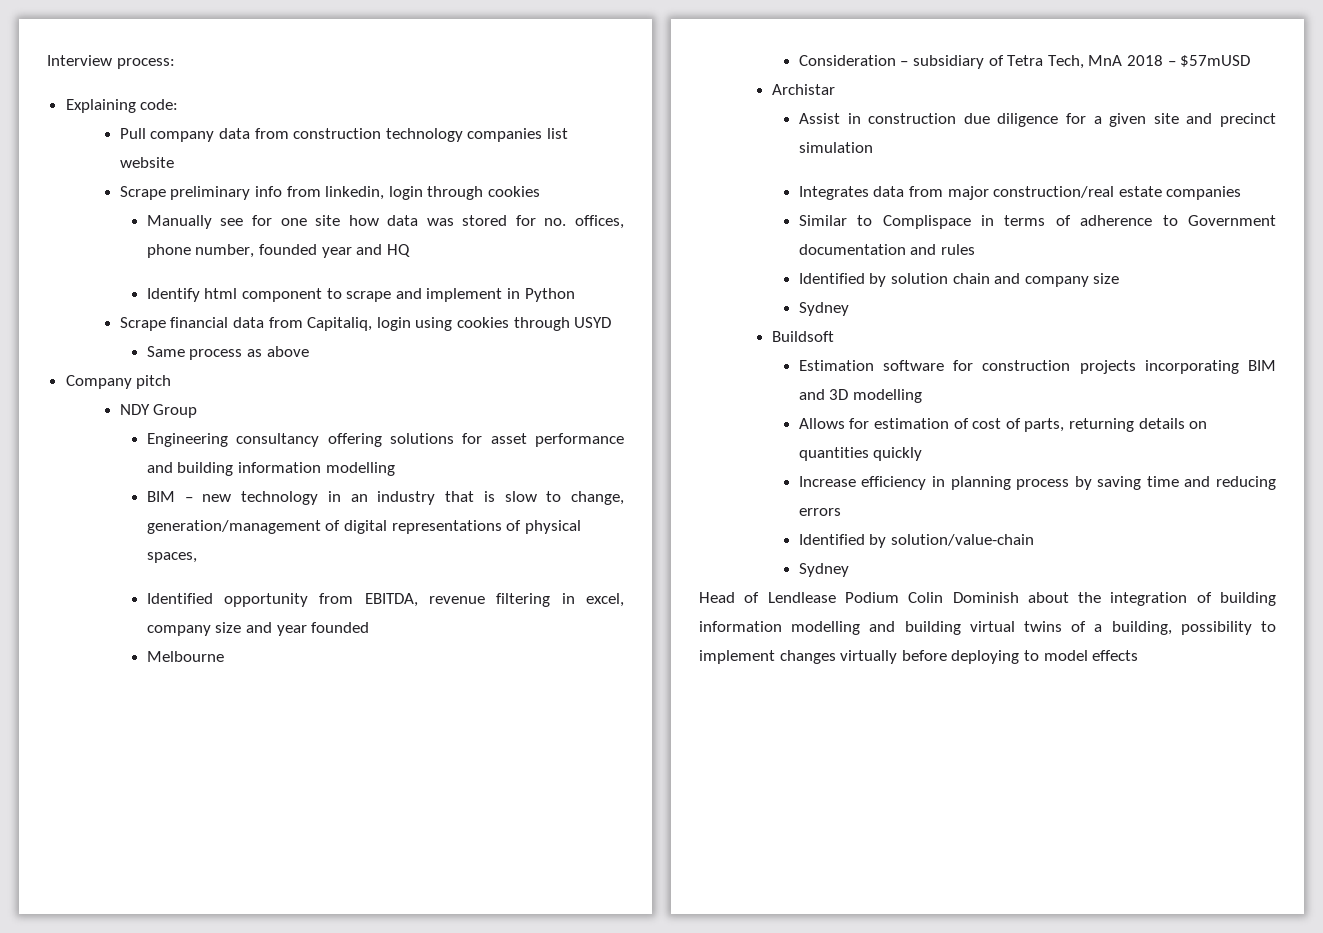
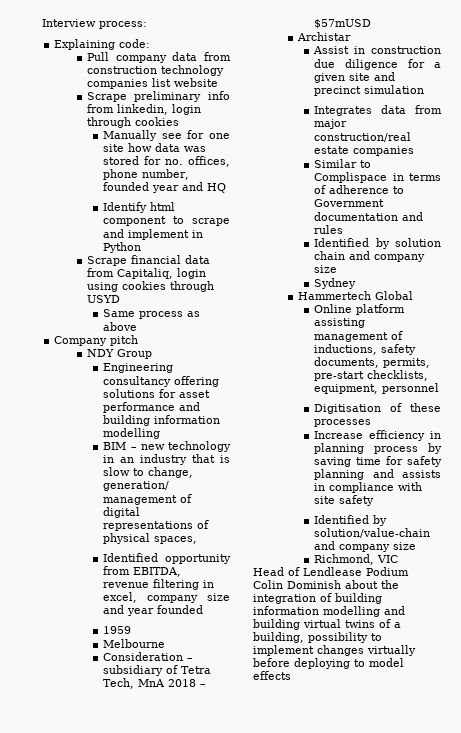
(370, 627) none -> [103,626,132,634] // 1959
[771,331,834,342] [798,360,1276,374] [798,389,923,403] [798,418,1208,432] [798,447,923,461] Buildsoft // Estimation software for construction projects incorporating BIM and 3D modelling // Allows for estimation of cost of parts, returning details on quantities quickly -> [297,291,413,300] [314,304,406,315] [314,318,366,328] [314,331,404,342] [314,344,417,355] [314,357,431,368] [314,370,429,381] [314,383,440,394] [314,403,441,414] [314,419,372,427] Hammertech Global // Online platform assisting management of inductions, safety documents, permits, pre-start checklists, equipment, personnel // Digitisation of these processes
[1184,476,1276,490] [798,508,841,516] [798,534,1035,548] [798,563,849,577] and reducing errors // Identified by solution/value-chain // Sydney -> [386,456,442,467] [314,469,441,480] [314,482,423,493] [314,495,375,506] [314,515,388,526] [314,528,431,538] [314,541,417,552] [314,554,399,565] for safety planning and assists in compliance with site safety // Identified by solution/value-chain and company size // Richmond, VIC

